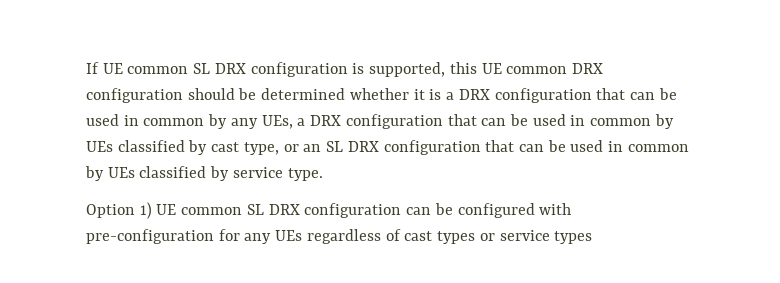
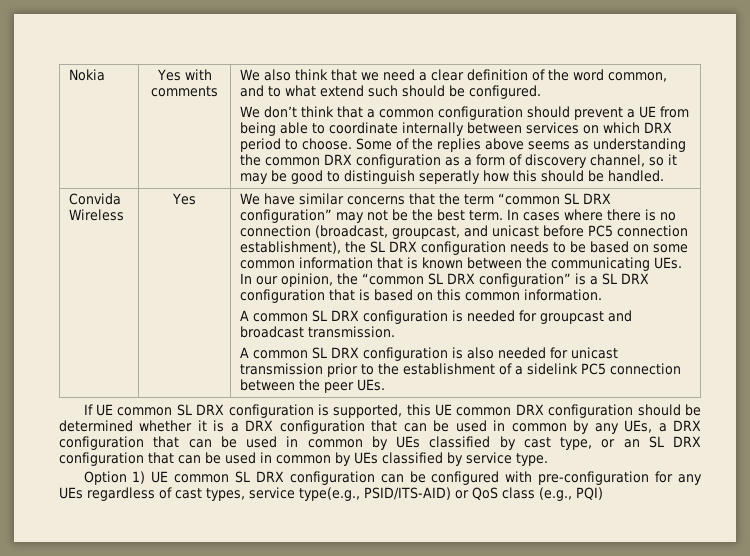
(86, 68) none -> [68,69,105,81] [156,69,212,81] [151,86,218,97] [239,69,667,82] [239,85,541,99] [239,106,689,120] [239,122,672,136] [239,138,686,152] [239,154,677,168] [239,170,664,184] [68,193,121,205] [68,209,124,221] [172,193,197,205] [239,193,611,205] [239,209,676,223] [239,225,688,239] [239,241,688,255] [239,257,682,271] [239,273,649,287] [239,289,602,303] [239,310,632,324] [239,326,395,338] [239,347,618,361] [239,363,681,377] [239,379,385,393] Nokia | Yes with comments | We also think that we need a clear definition of the word common, and to what extend such should be configured. // We don’t think that a common configuration should prevent a UE from being able to coordinate internally between services on which DRX period to choose. Some of the replies above seems as understanding the common DRX configuration as a form of discovery channel, so it may be good to distinguish seperatly how this should be handled. // Convida Wireless | Yes | We have similar concerns that the term “common SL DRX configuration” may not be the best term. In cases where there is no connection (broadcast, groupcast, and unicast before PC5 connection establishment), the SL DRX configuration needs to be based on some common information that is known between the communicating UEs. In our opinion, the “common SL DRX configuration” is a SL DRX configuration that is based on this common information. // A common SL DRX configuration is needed for groupcast and broadcast transmission. // A common SL DRX configuration is also needed for unicast transmission prior to the establishment of a sidelink PC5 connection between the peer UEs. //
[437,230,593,244] types or service types -> [206,487,603,501] types, service type(e.g., PSID/ITS-AID) or QoS class (e.g., PQI)

